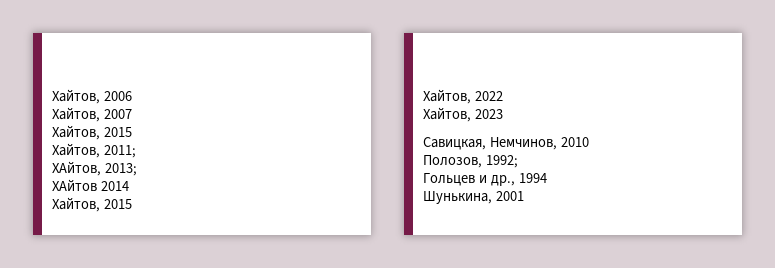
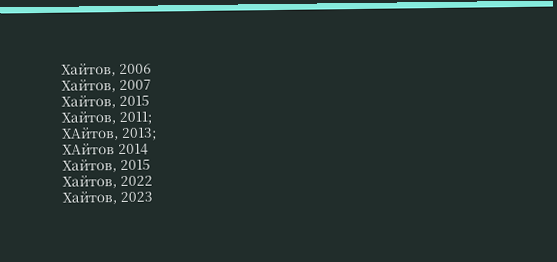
[423,137,589,150] [423,155,518,168] [423,173,547,186] [423,191,524,204] // Савицкая, Немчинов, 2010 // Полозов, 1992; // Гольцев и др., 1994 // Шунькина, 2001 -> (153, 196) none

